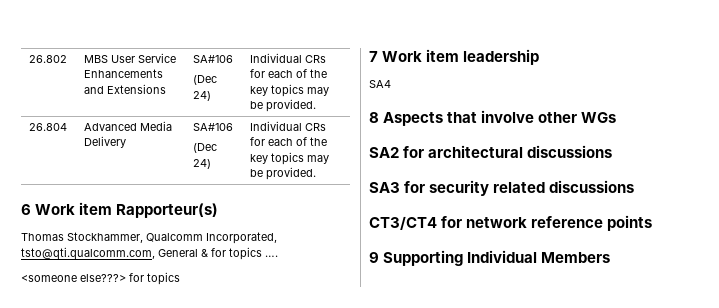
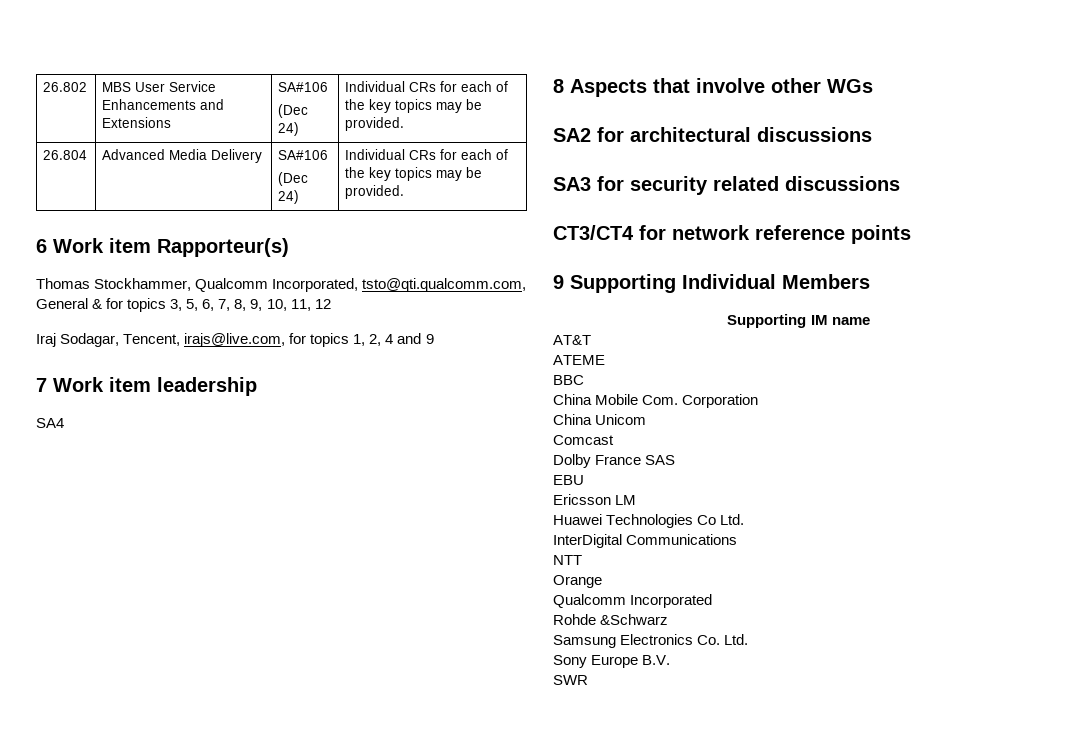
[265,255,278,257] [21,272,180,285] …. // <someone else???> for topics -> [170,299,331,311] [36,333,434,347] 3, 5, 6, 7, 8, 9, 10, 11, 12 // Iraj Sodagar, Tencent, irajs@live.com, for topics 1, 2, 4 and 9
(611, 257) none -> [727,314,870,328] [553,335,591,345] [553,355,605,365] [553,375,584,385] [553,394,759,408] [553,414,647,425] [553,435,614,445] [553,454,676,468] [553,475,584,485] [553,494,637,505] [553,514,745,528] [553,534,738,548] [553,555,582,565] [553,575,602,588] [553,594,713,608] [553,614,669,625] [553,634,749,648] [553,655,671,668] [553,675,588,685] // Supporting IM name // AT&T // ATEME // BBC // China Mobile Com. Corporation // China Unicom // Comcast // Dolby France SAS // EBU // Ericsson LM // Huawei Technologies Co Ltd. // InterDigital Communications // NTT // Orange // Qualcomm Incorporated // Rohde &Schwarz // Samsung Electronics Co. Ltd. // Sony Europe B.V. // SWR

